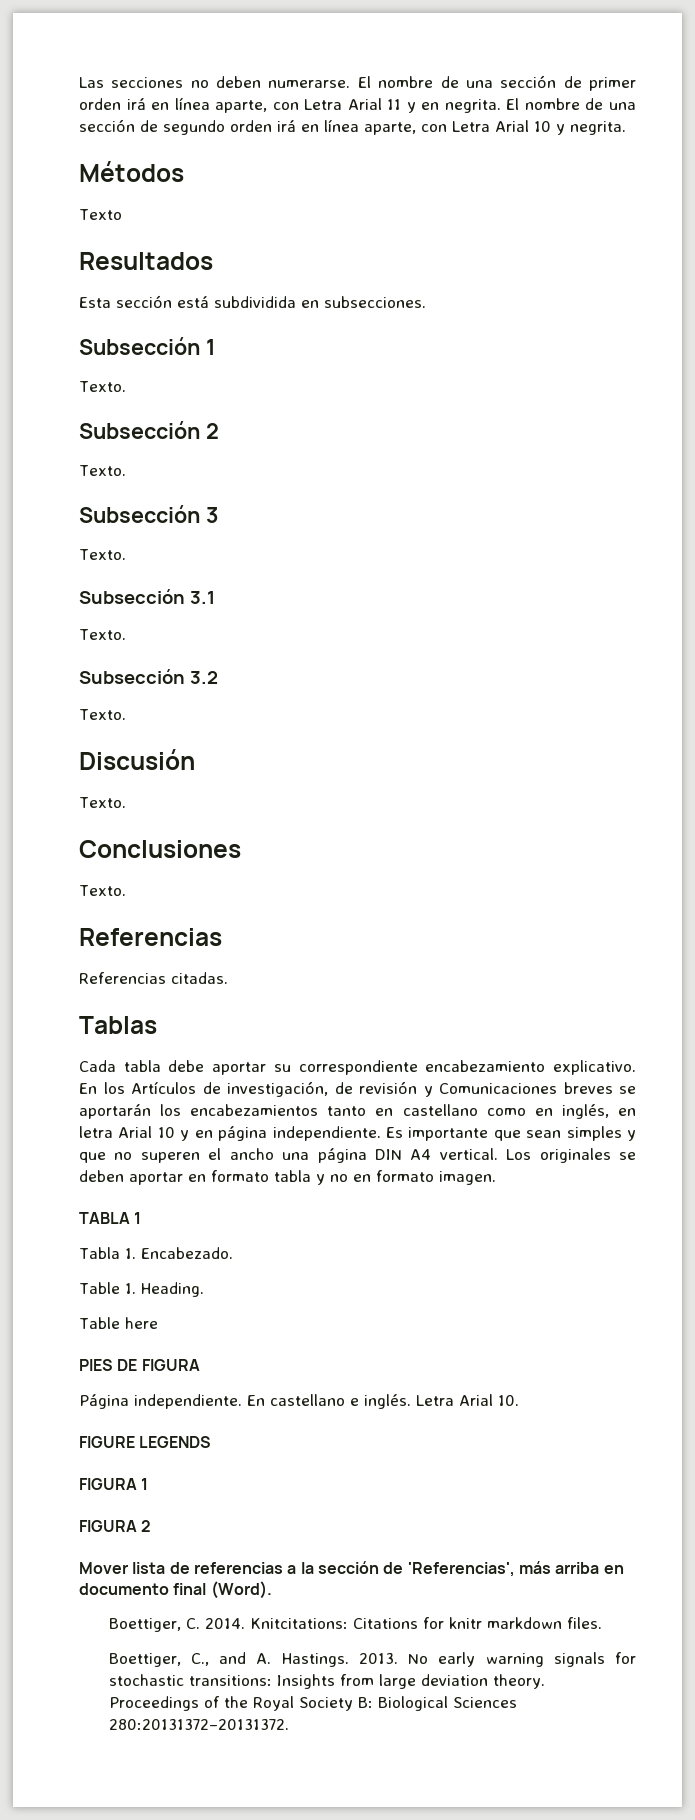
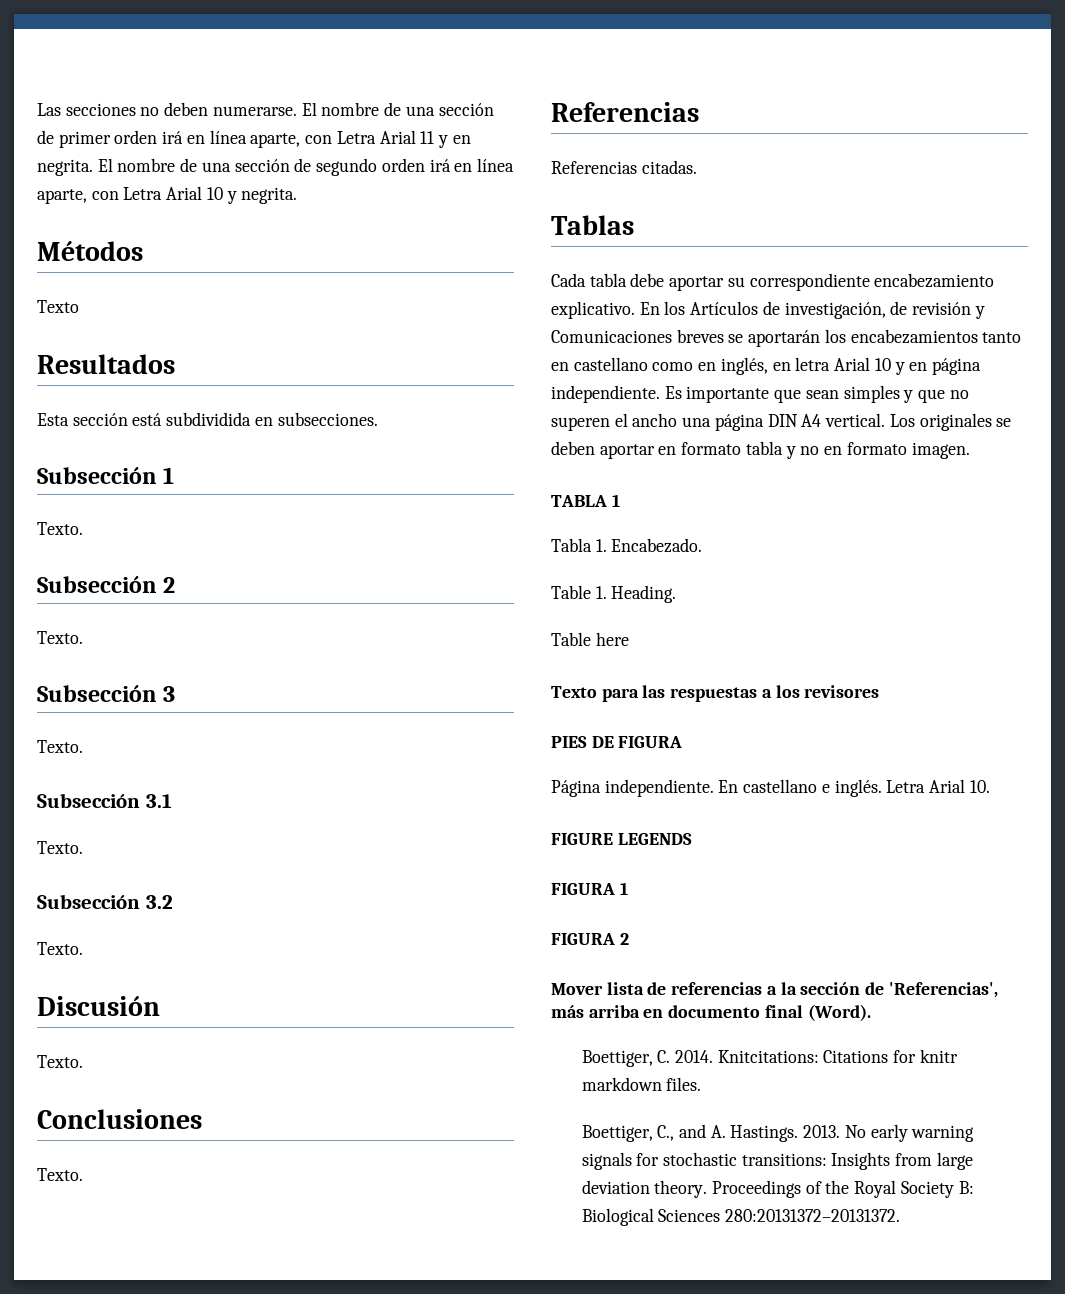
(158, 1323) none -> [551,685,880,702] // Texto para las respuestas a los revisores

